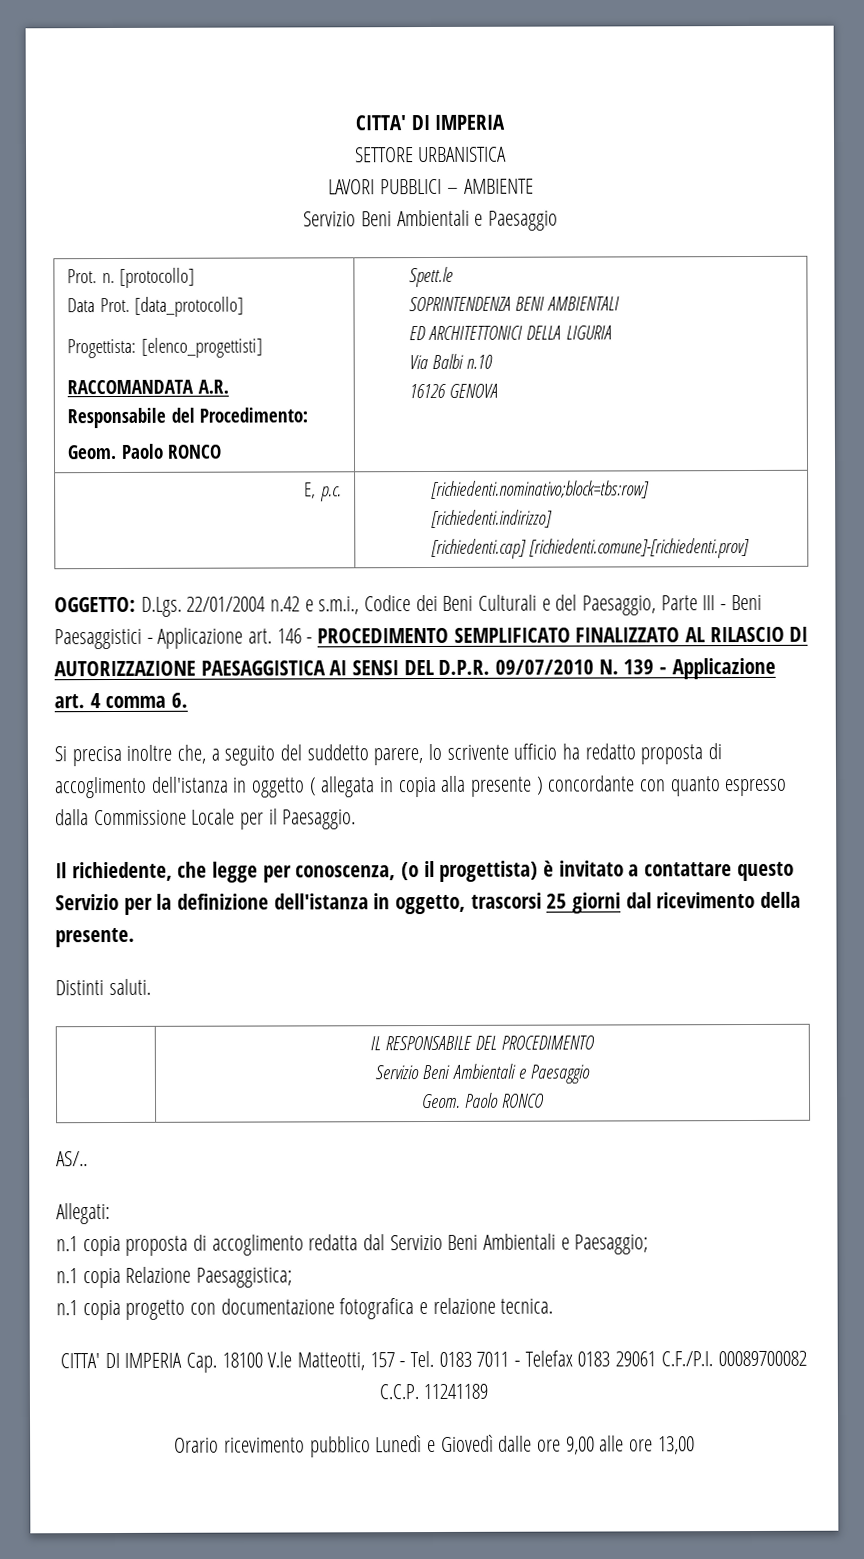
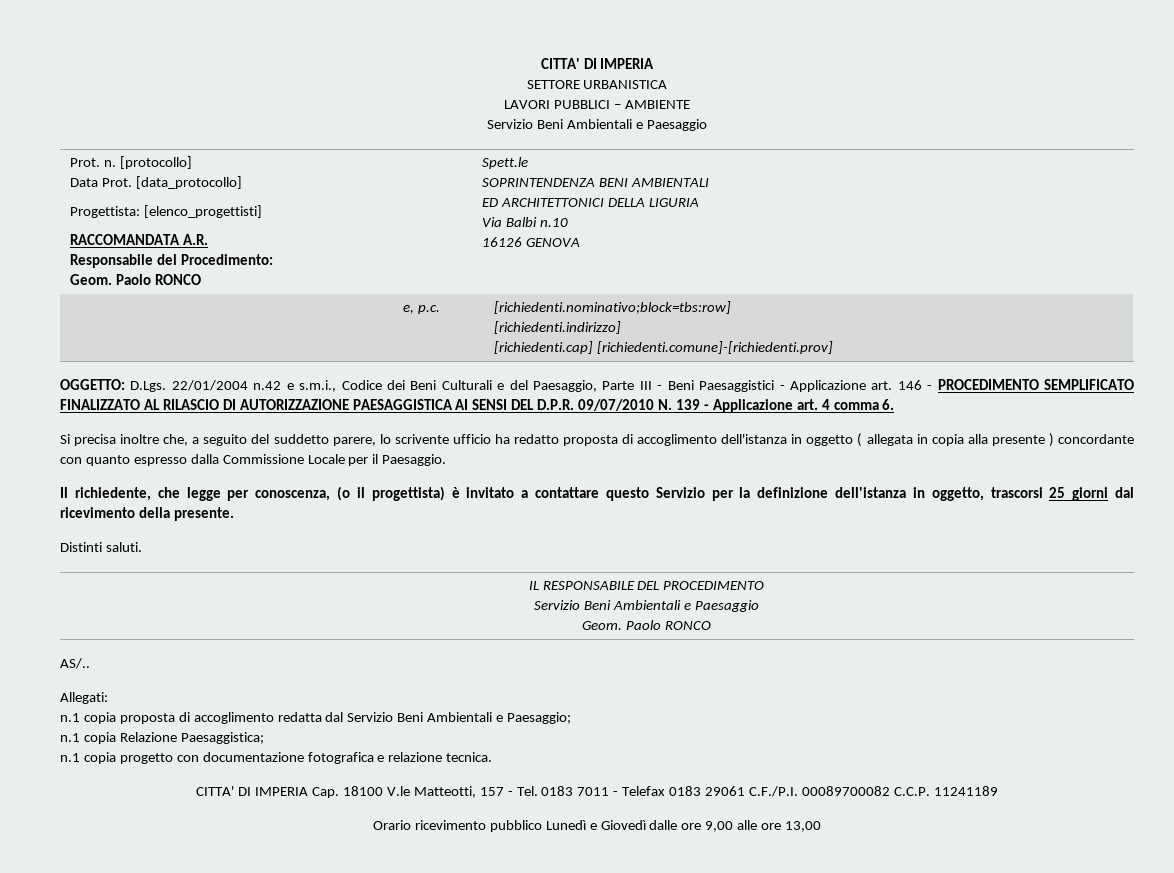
[304,482,317,499] E, -> [403,305,415,314] e,

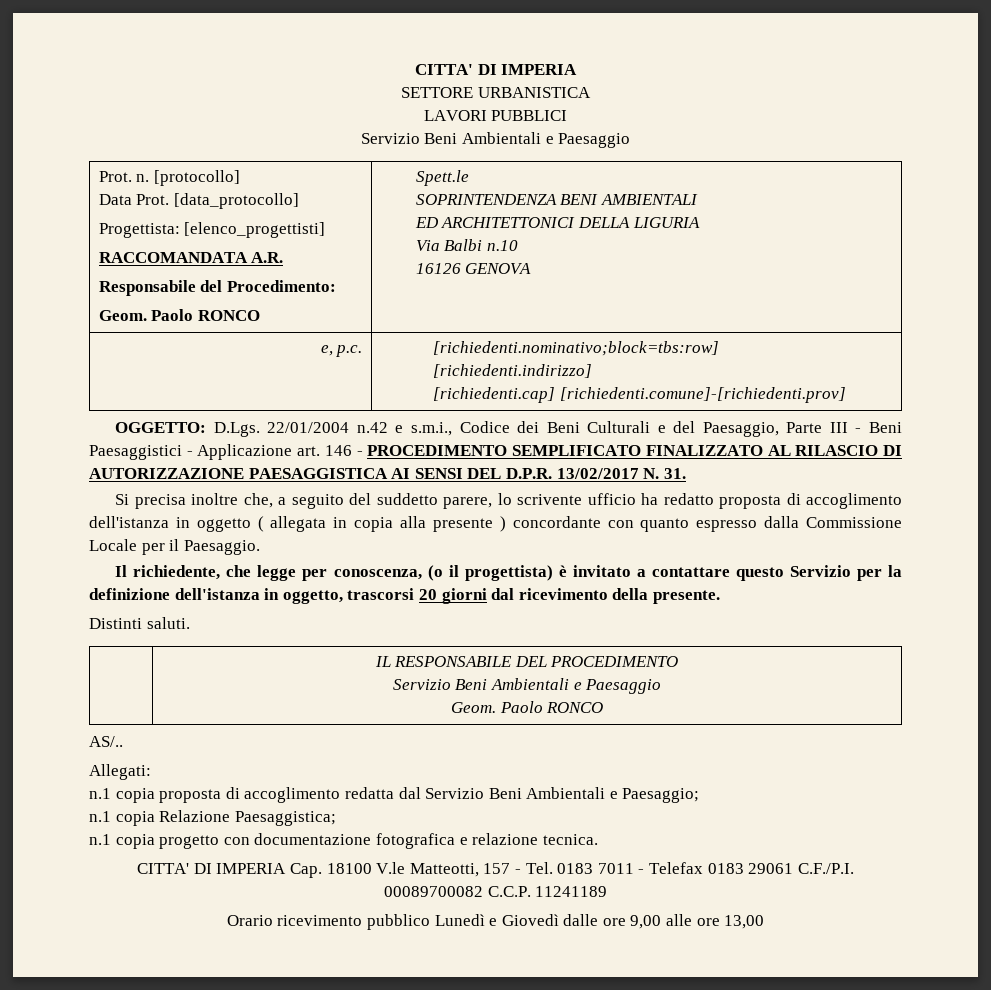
[613,100,690,109] – AMBIENTE -> (568, 115) none
[578,399,895,413] 09/07/2010 N. 139 - Applicazione art. 4 comma 6. -> [556,468,686,479] 13/02/2017 N. 31.
[1049,487,1066,498] 25 -> [418,589,437,600] 20

